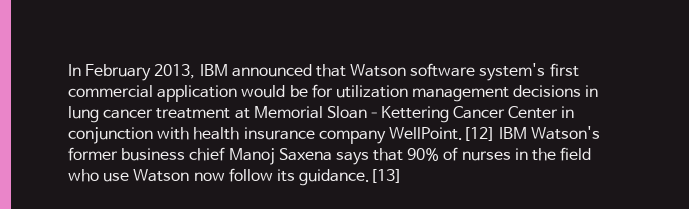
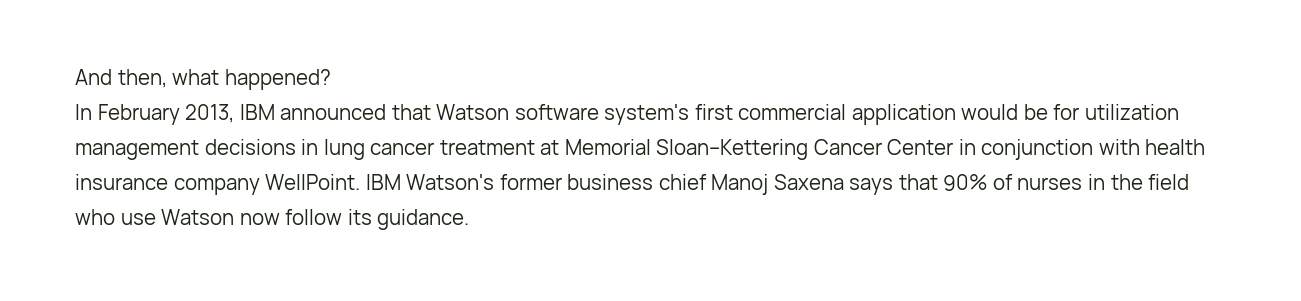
(68, 70) none -> [75,69,331,90] And then, what happened? //
[388,127,495,141] WellPoint.[12] -> [265,174,361,190] WellPoint.
[299,169,403,186] guidance.[13] -> [377,209,470,230] guidance.

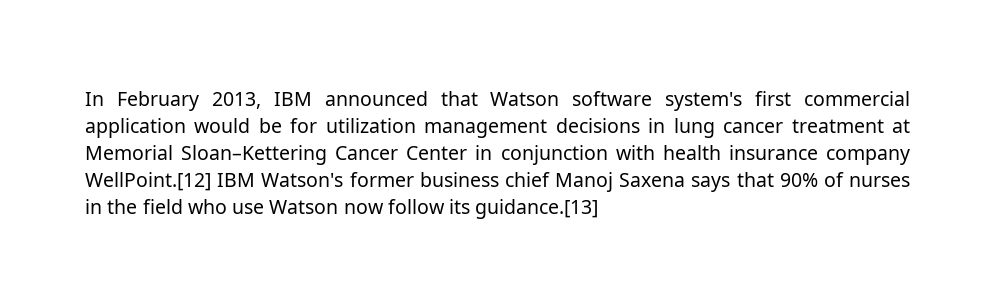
[75,69,331,90] And then, what happened? // -> (85, 99) none
[265,174,361,190] WellPoint. -> [85,172,211,191] WellPoint.[12]
[377,209,470,230] guidance. -> [475,199,599,219] guidance.[13]

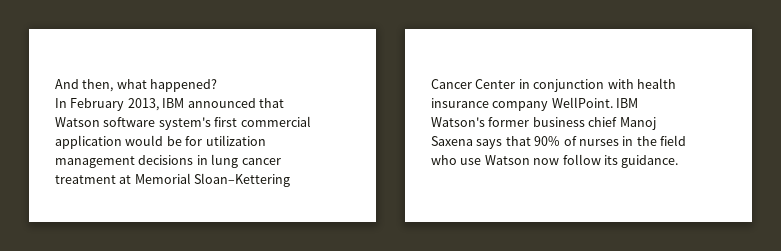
(85, 99) none -> [55,79,218,92] And then, what happened? //
[85,172,211,191] WellPoint.[12] -> [551,97,613,108] WellPoint.
[475,199,599,219] guidance.[13] -> [621,155,679,168] guidance.

